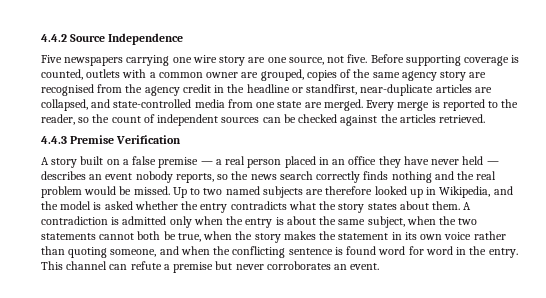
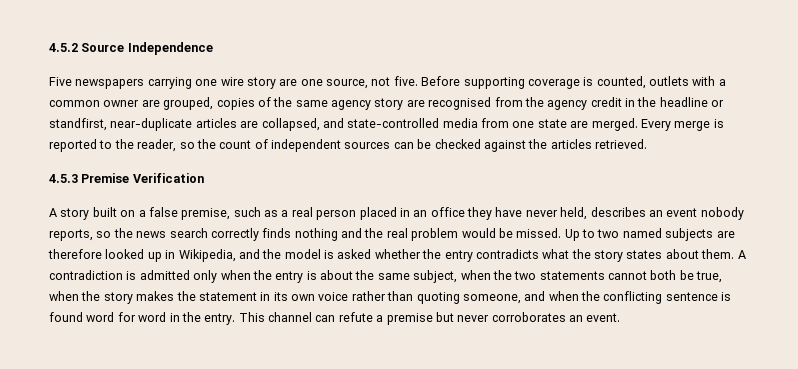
[41,34,67,42] 4.4.2 -> [49,43,78,52] 4.5.2
[41,136,67,144] 4.4.3 -> [49,174,78,183] 4.5.3
[158,157,213,168] premise — -> [181,207,278,220] premise, such as
[462,156,499,165] held — -> [560,207,588,220] held,

